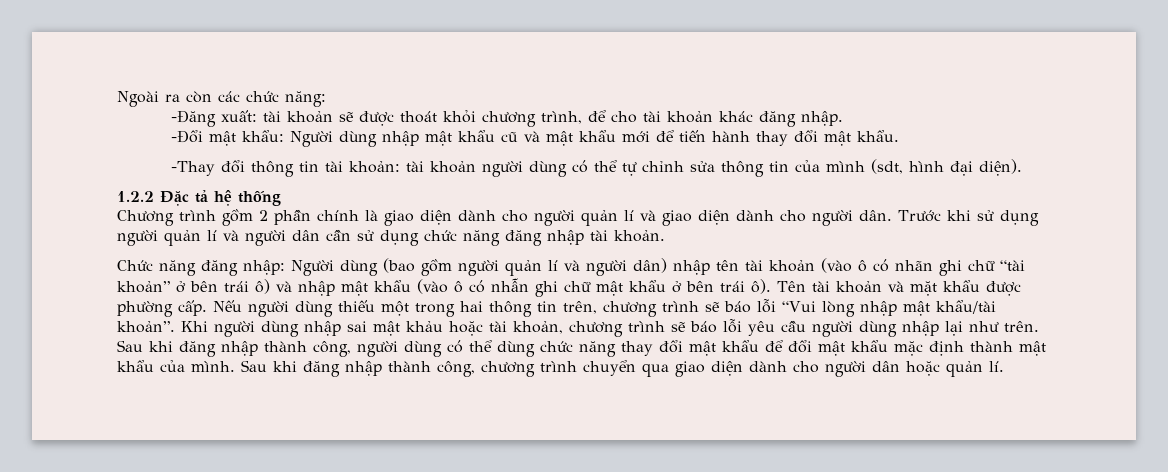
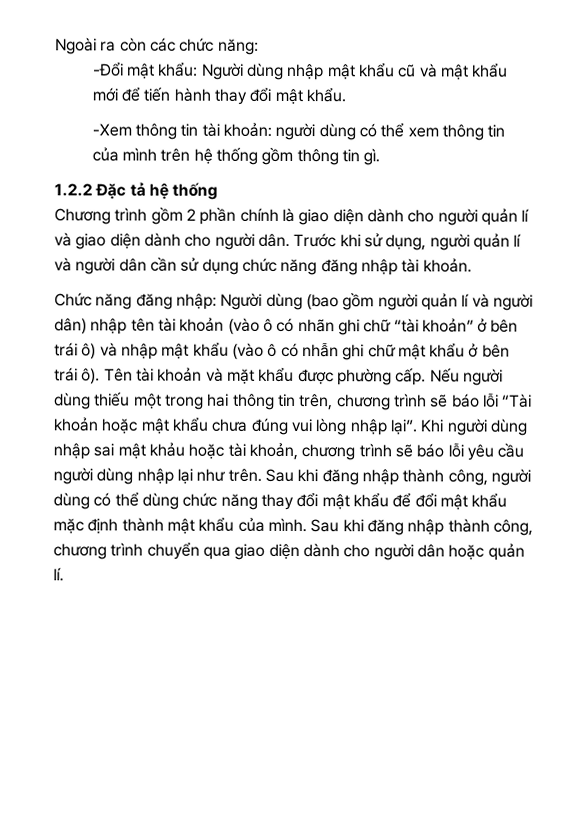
[170,110,843,127] // -Đăng xuất: tài khoản sẽ được thoát khỏi chương trình, để cho tài khoản khác đăng nhập. -> (259, 46) none
[170,160,245,176] -Thay đổi -> [91,123,132,137] -Xem
[405,160,715,177] tài khoản người dùng có thể tự chỉnh sửa -> [275,122,439,141] người dùng có thể xem
[870,159,1022,176] (sdt, hình đại diện). -> [160,147,381,166] trên hệ thống gồm thông tin gì.
[999,210,1039,226] dụng -> [385,234,427,251] dụng,
[782,300,996,317] [117,321,175,333] “Vui lòng nhập mật khẩu/tài khoản”. -> [502,393,533,408] [53,416,417,436] “Tài khoản hoặc mật khẩu chưa đúng vui lòng nhập lại”.

